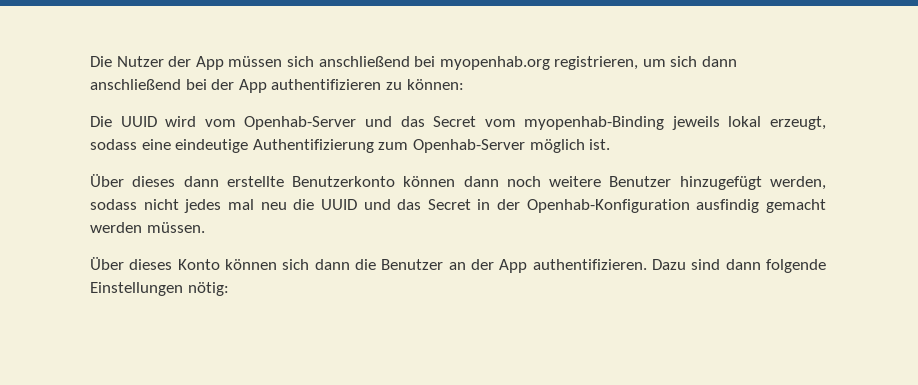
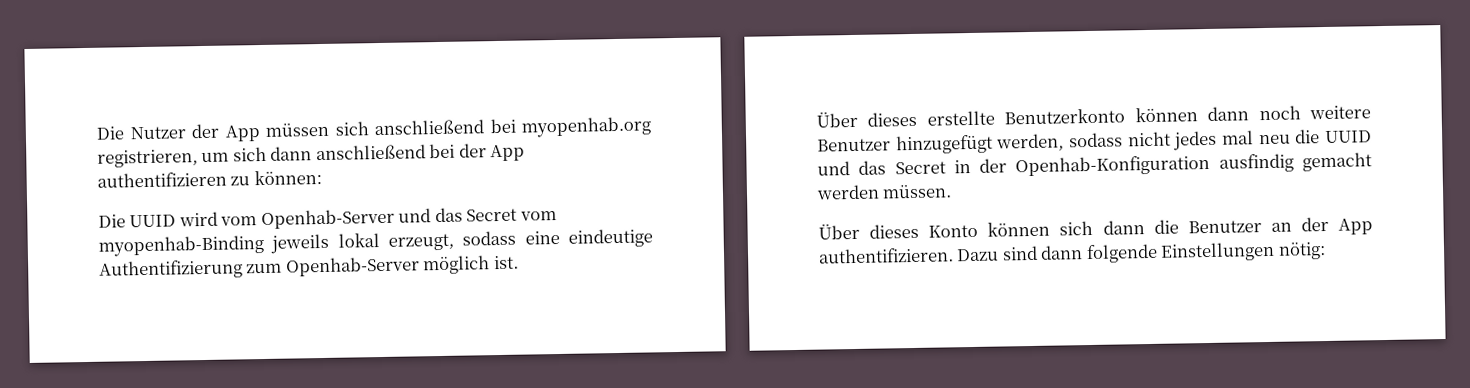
[183,176,219,187] dann -> (918, 119) none

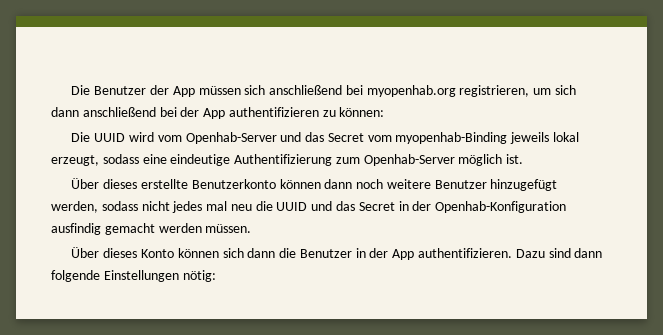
[96,126,186,140] Die Nutzer -> [71,85,147,95] Die Benutzer
[1270,222,1292,232] an -> [355,248,366,258] in

